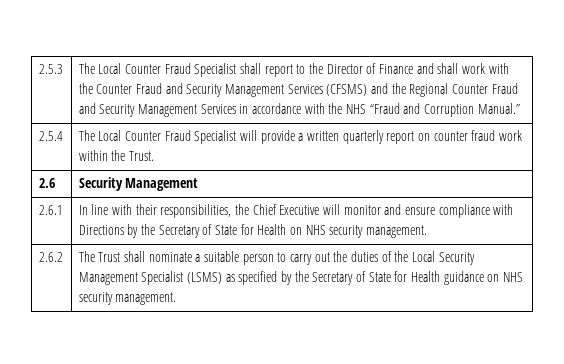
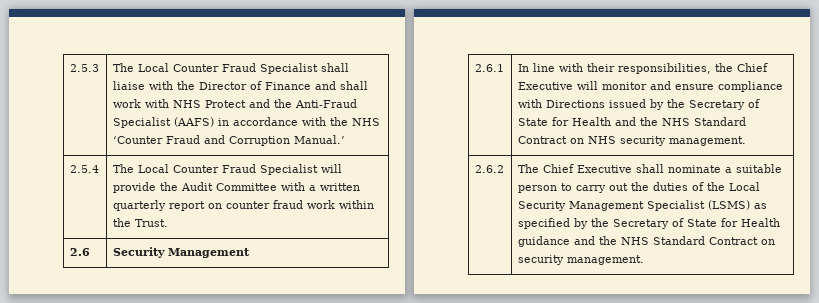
[264,64,306,77] report to -> [112,81,173,90] liaise with
[78,83,518,97] [78,103,236,117] the Counter Fraud and Security Management Services (CFSMS) and the Regional Counter Fraud and Security Management Services -> [172,99,357,108] [112,117,214,128] NHS Protect and the Anti-Fraud Specialist (AAFS)
[369,103,400,114] “Fraud -> [112,135,200,144] ‘Counter Fraud
[477,103,520,114] Manual.” -> [293,135,345,144] Manual.’
(295, 137) none -> [159,182,305,191] the Audit Committee with
[127,224,287,238] by the Secretary of State for Health -> [608,99,760,110] [517,117,746,126] [517,136,567,144] issued by the Secretary of State for Health and the NHS Standard Contract
[98,252,121,262] Trust -> [542,164,632,173] Chief Executive
[487,272,523,282] on NHS -> [573,236,775,245] and the NHS Standard Contract on

